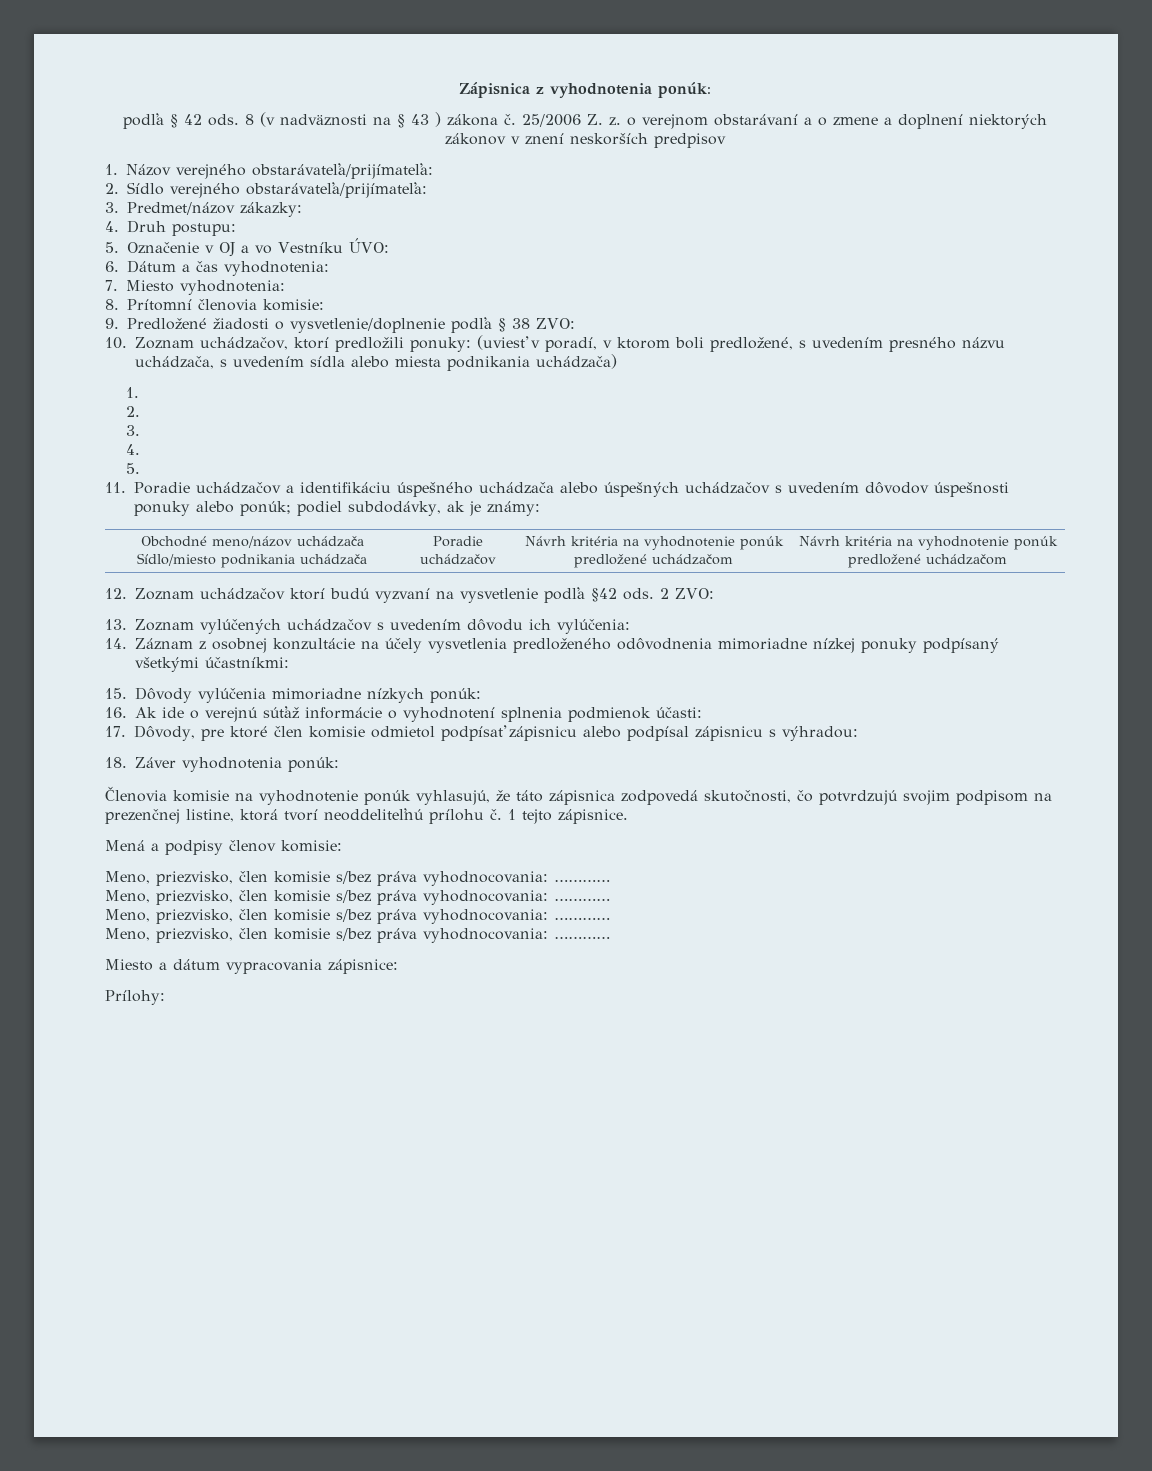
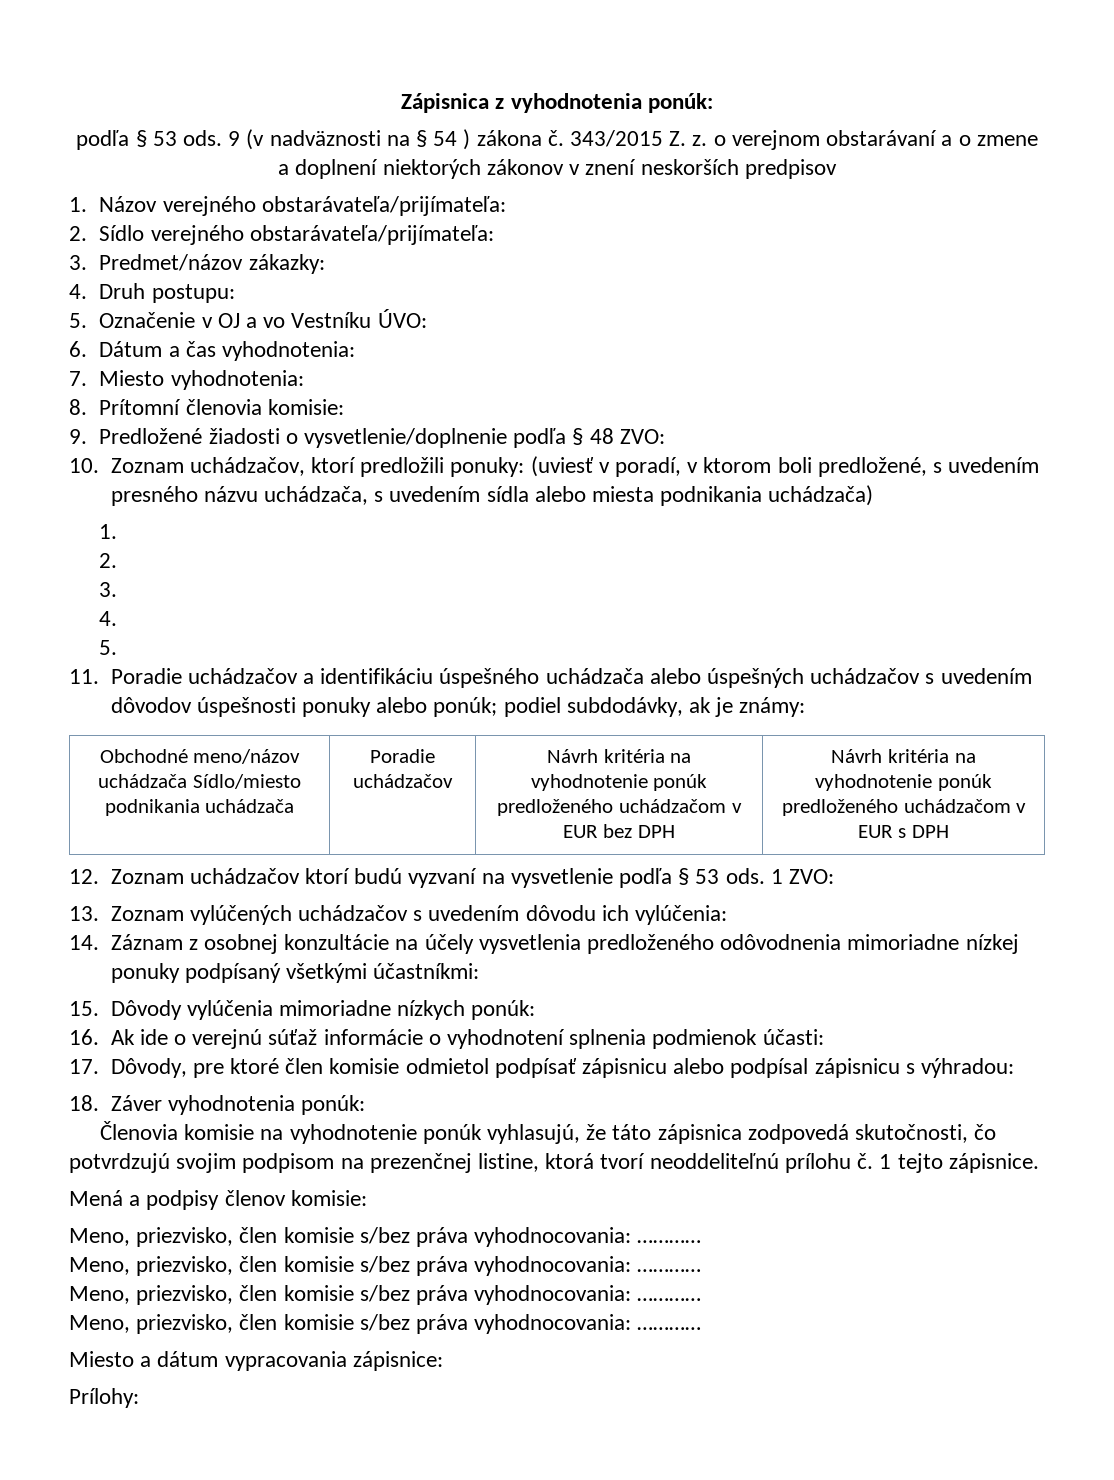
[184,114,254,126] 42 ods. 8 -> [152,130,241,146] 53 ods. 9
[411,114,429,125] 43 -> [433,131,458,146] 54
[522,114,581,127] 25/2006 -> [570,130,664,147] 343/2015
[512,318,530,329] 38 -> [589,428,614,444] 48
[574,554,733,568] [798,536,1058,550] [848,554,1007,568] predložené uchádzačom | Návrh kritéria na vyhodnotenie ponúk predložené uchádzačom -> [497,799,742,816] [563,824,675,838] [831,749,976,763] [815,774,992,791] [781,799,1027,816] [858,825,949,838] predloženého uchádzačom v EUR bez DPH | Návrh kritéria na vyhodnotenie ponúk predloženého uchádzačom v EUR s DPH
[591,588,669,602] §42 ods. 2 -> [678,868,783,885] § 53 ods. 1

